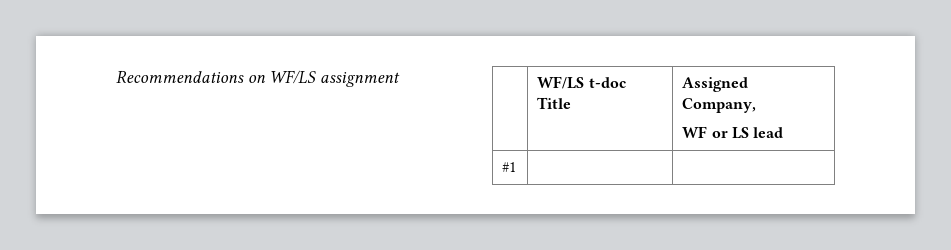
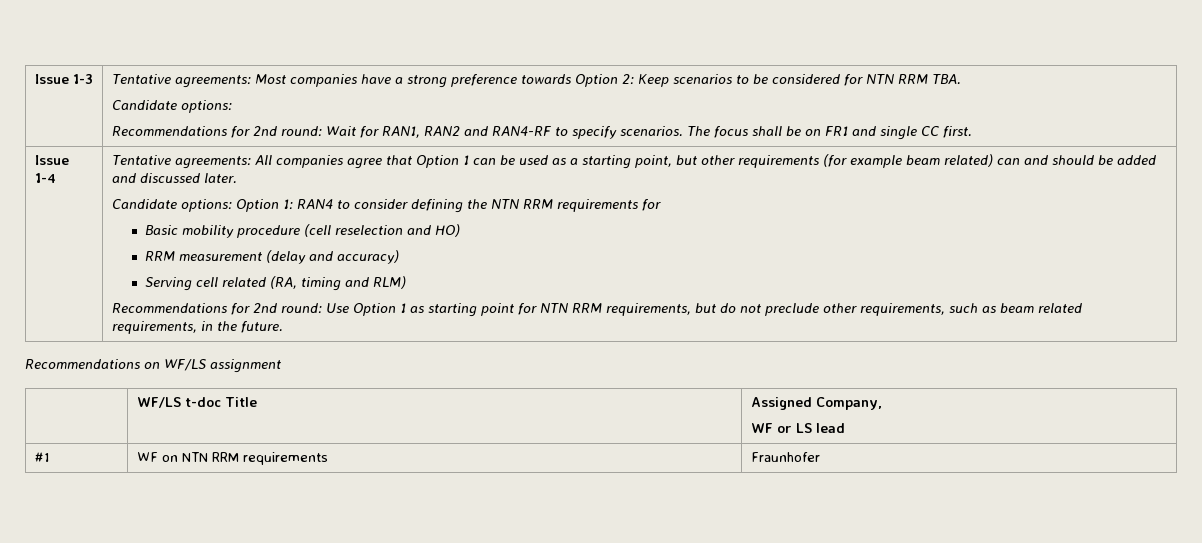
(116, 76) none -> [34,74,93,84] [111,74,961,88] [111,100,232,113] [111,126,972,140] [34,155,69,165] [34,173,56,183] [111,154,1156,169] [111,173,237,184] [111,199,661,213] [145,224,461,238] [145,250,400,264] [145,276,407,291] [111,303,1082,317] [111,321,283,334] Issue 1-3 | Tentative agreements: Most companies have a strong preference towards Option 2: Keep scenarios to be considered for NTN RRM TBA. // Candidate options: // Recommendations for 2nd round: Wait for RAN1, RAN2 and RAN4-RF to specify scenarios. The focus shall be on FR1 and single CC first. // Issue 1-4 | Tentative agreements: All companies agree that Option 1 can be used as a starting point, but other requirements (for example beam related) can and should be added and discussed later. // Candidate options: Option 1: RAN4 to consider defining the NTN RRM requirements for // Basic mobility procedure (cell reselection and HO) // RRM measurement (delay and accuracy) // Serving cell related (RA, timing and RLM) // Recommendations for 2nd round: Use Option 1 as starting point for NTN RRM requirements, but do not preclude other requirements, such as beam related requirements, in the future. //
(517, 167) | -> [136,452,328,465] [750,452,820,462] WF on NTN RRM requirements | Fraunhofer

